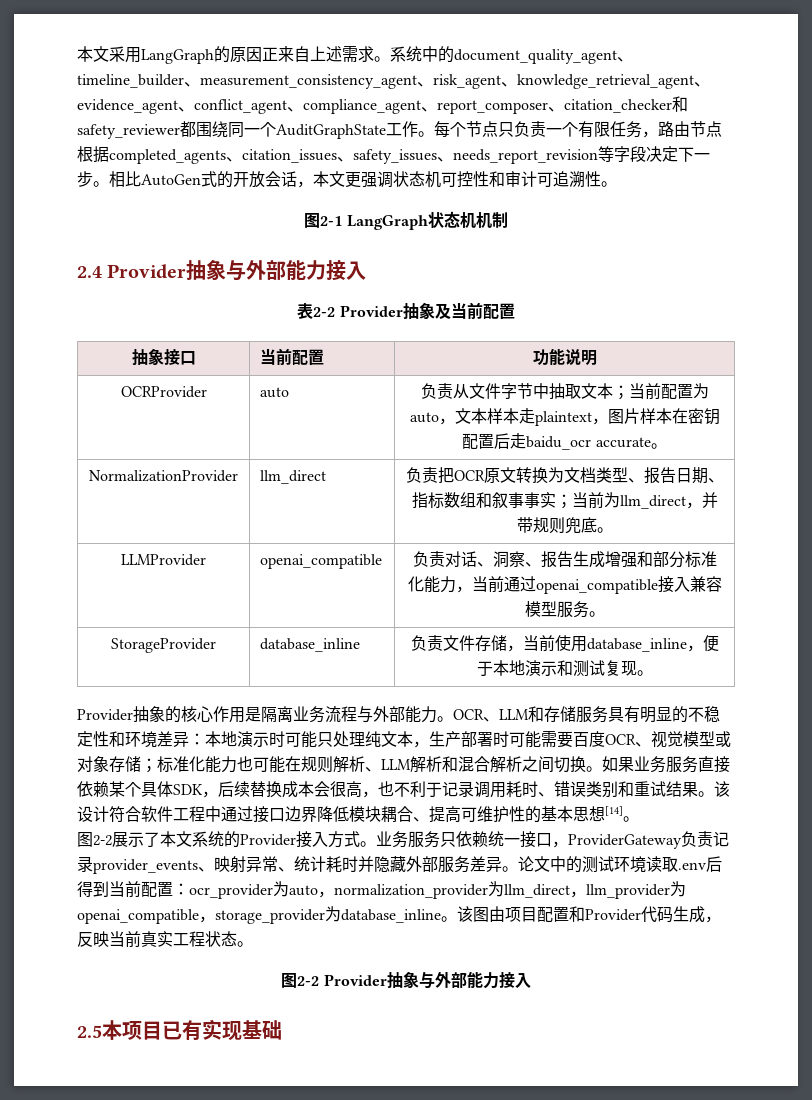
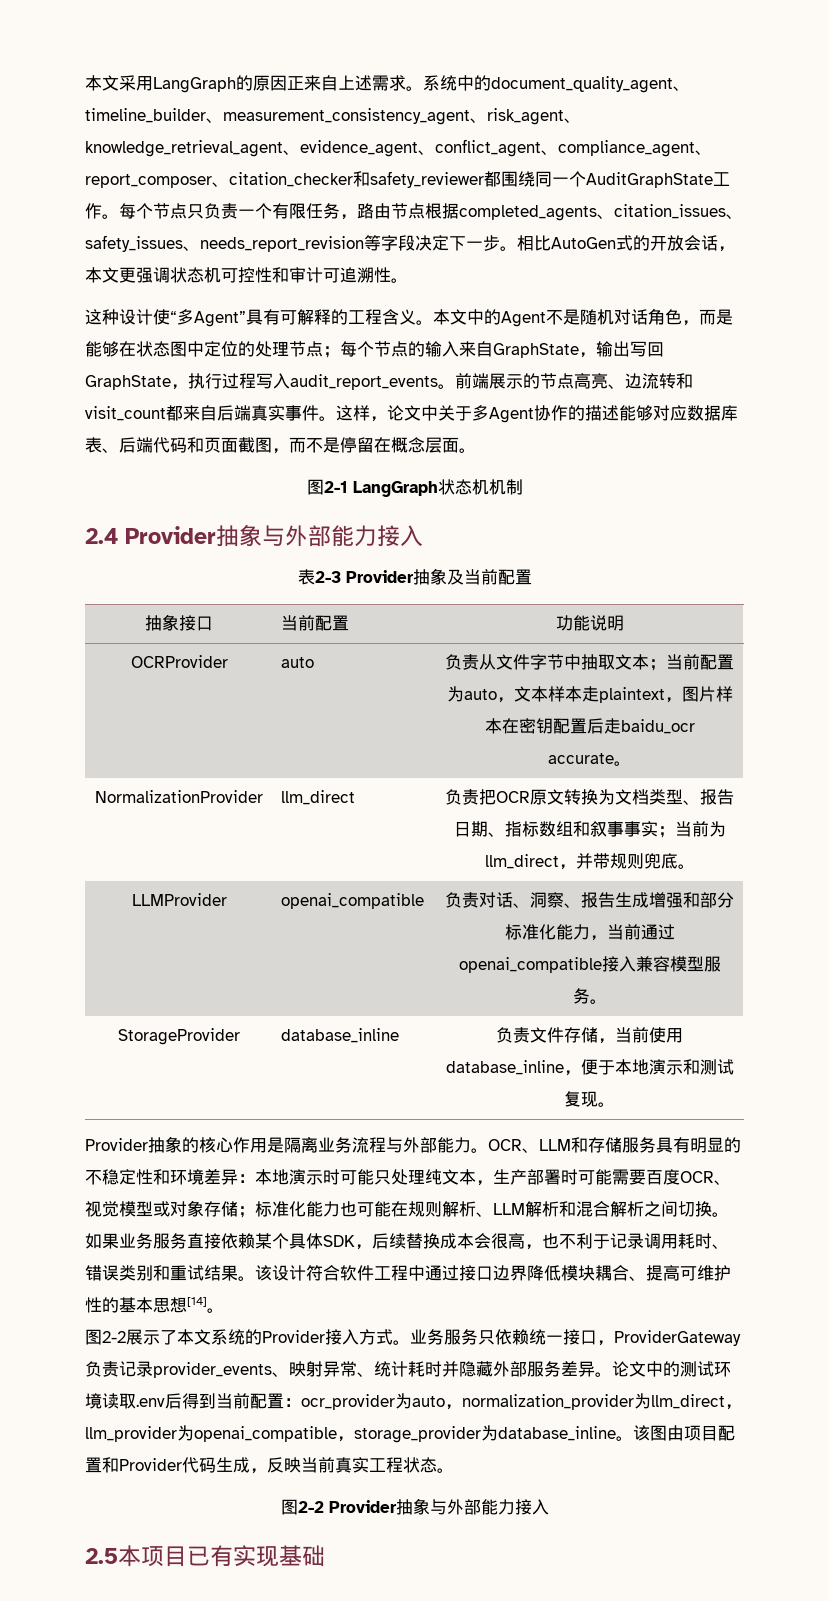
(617, 184) none -> [85,308,733,327] [85,341,664,358] [85,373,693,390] [85,405,738,423] [85,437,476,454] // 这种设计使“多Agent”具有可解释的工程含义。本文中的Agent不是随机对话角色，而是能够在状态图中定位的处理节点；每个节点的输入来自GraphState，输出写回GraphState，执行过程写入audit_report_events。前端展示的节点高亮、边流转和visit_count都来自后端真实事件。这样，论文中关于多Agent协作的描述能够对应数据库表、后端代码和页面截图，而不是停留在概念层面。
[313,307,336,317] 2-2 -> [314,571,341,583] 2-3

